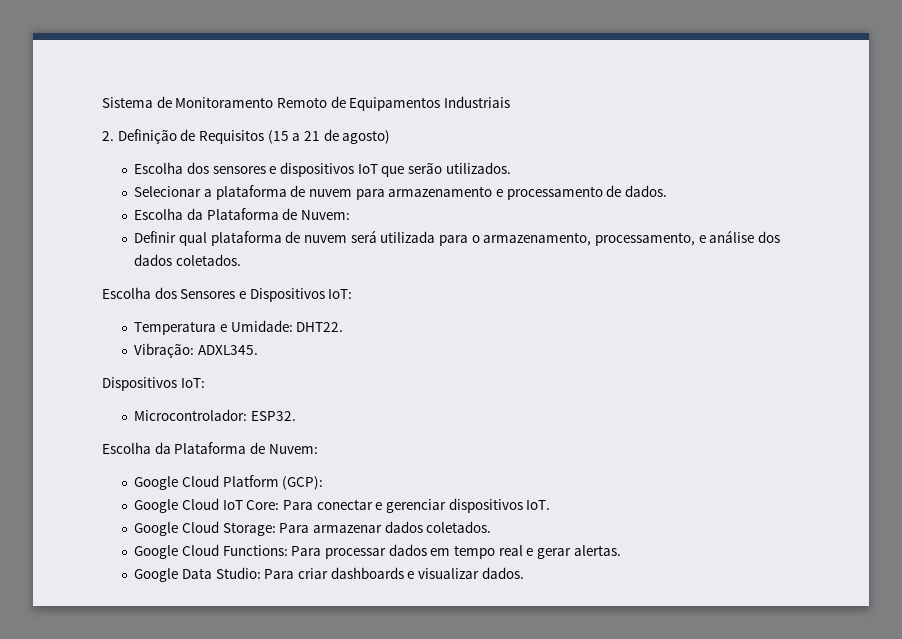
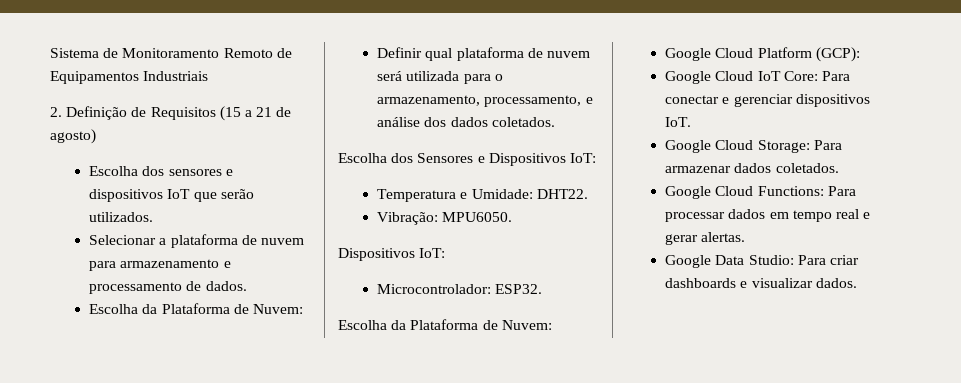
[198,345,259,355] ADXL345. -> [442,212,513,222] MPU6050.

